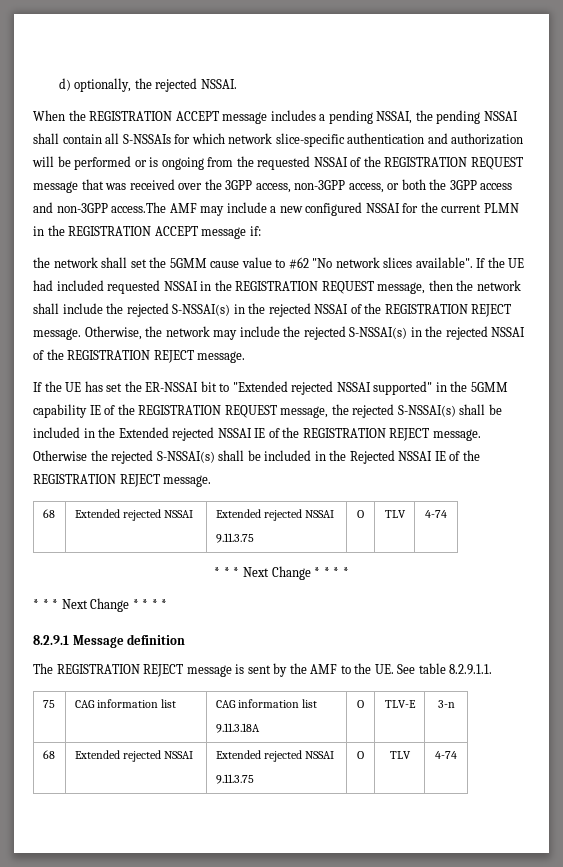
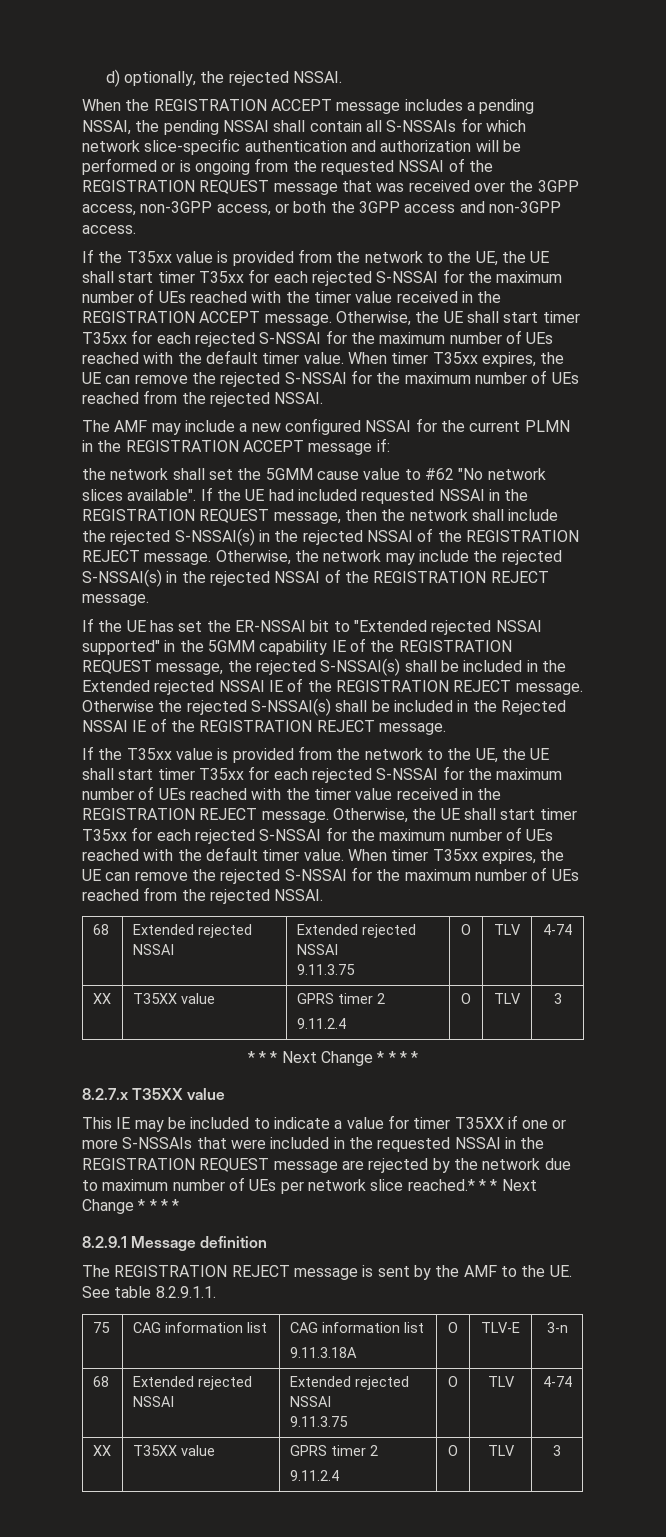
[111,202,167,213] access.The -> [82,225,136,234] [82,249,550,266] [82,269,563,286] [82,289,502,303] [82,311,580,326] [82,330,554,347] [82,350,565,367] [82,370,579,387] [82,390,324,407] [82,420,110,432] access. // If the T35xx value is provided from the network to the UE, the UE shall start timer T35xx for each rejected S-NSSAI for the maximum number of UEs reached with the timer value received in the REGISTRATION ACCEPT message. Otherwise, the UE shall start timer T35xx for each rejected S-NSSAI for the maximum number of UEs reached with the default timer value. When timer T35xx expires, the UE can remove the rejected S-NSSAI for the maximum number of UEs reached from the rejected NSSAI. // The
(212, 481) none -> [82,746,550,763] [82,766,563,783] [82,786,502,800] [82,808,577,823] [82,827,554,844] [82,847,565,864] [82,867,579,884] [82,887,324,904] // If the T35xx value is provided from the network to the UE, the UE shall start timer T35xx for each rejected S-NSSAI for the maximum number of UEs reached with the timer value received in the REGISTRATION REJECT message. Otherwise, the UE shall start timer T35xx for each rejected S-NSSAI for the maximum number of UEs reached with the default timer value. When timer T35xx expires, the UE can remove the rejected S-NSSAI for the maximum number of UEs reached from the rejected NSSAI.
[214,566,349,580] [33,599,39,609] // * * * Next Change * * * * // * -> [92,993,111,1004] [132,993,215,1004] [296,993,385,1004] [296,1018,346,1029] [461,993,471,1004] [494,993,521,1004] [553,993,562,1004] [247,1051,419,1066] [82,1088,226,1100] [82,1115,567,1132] [82,1137,545,1152] [82,1158,571,1173] [82,1177,475,1194] // XX | T35XX value | GPRS timer 2 // 9.11.2.4 | O | TLV | 3 // * * * Next Change * * * * // 8.2.7.x T35XX value // This IE may be included to indicate a value for timer T35XX if one or more S-NSSAIs that were included in the requested NSSAI in the REGISTRATION REQUEST message are rejected by the network due to maximum number of UEs per network slice reached.*
(457, 755) none -> [92,1445,111,1456] [132,1445,215,1456] [289,1445,378,1456] [289,1470,339,1481] [448,1445,458,1456] [487,1445,515,1456] [553,1445,561,1456] // XX | T35XX value | GPRS timer 2 // 9.11.2.4 | O | TLV | 3

